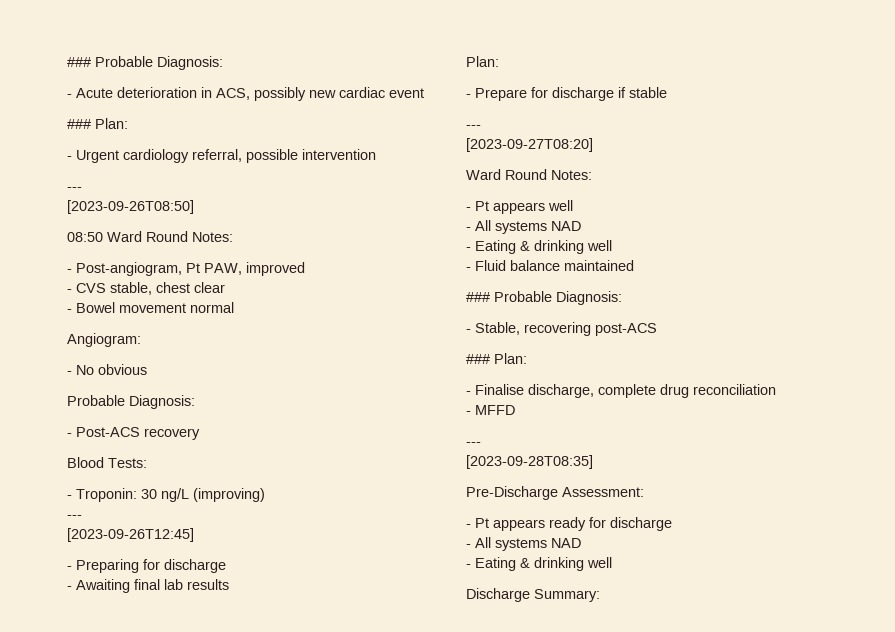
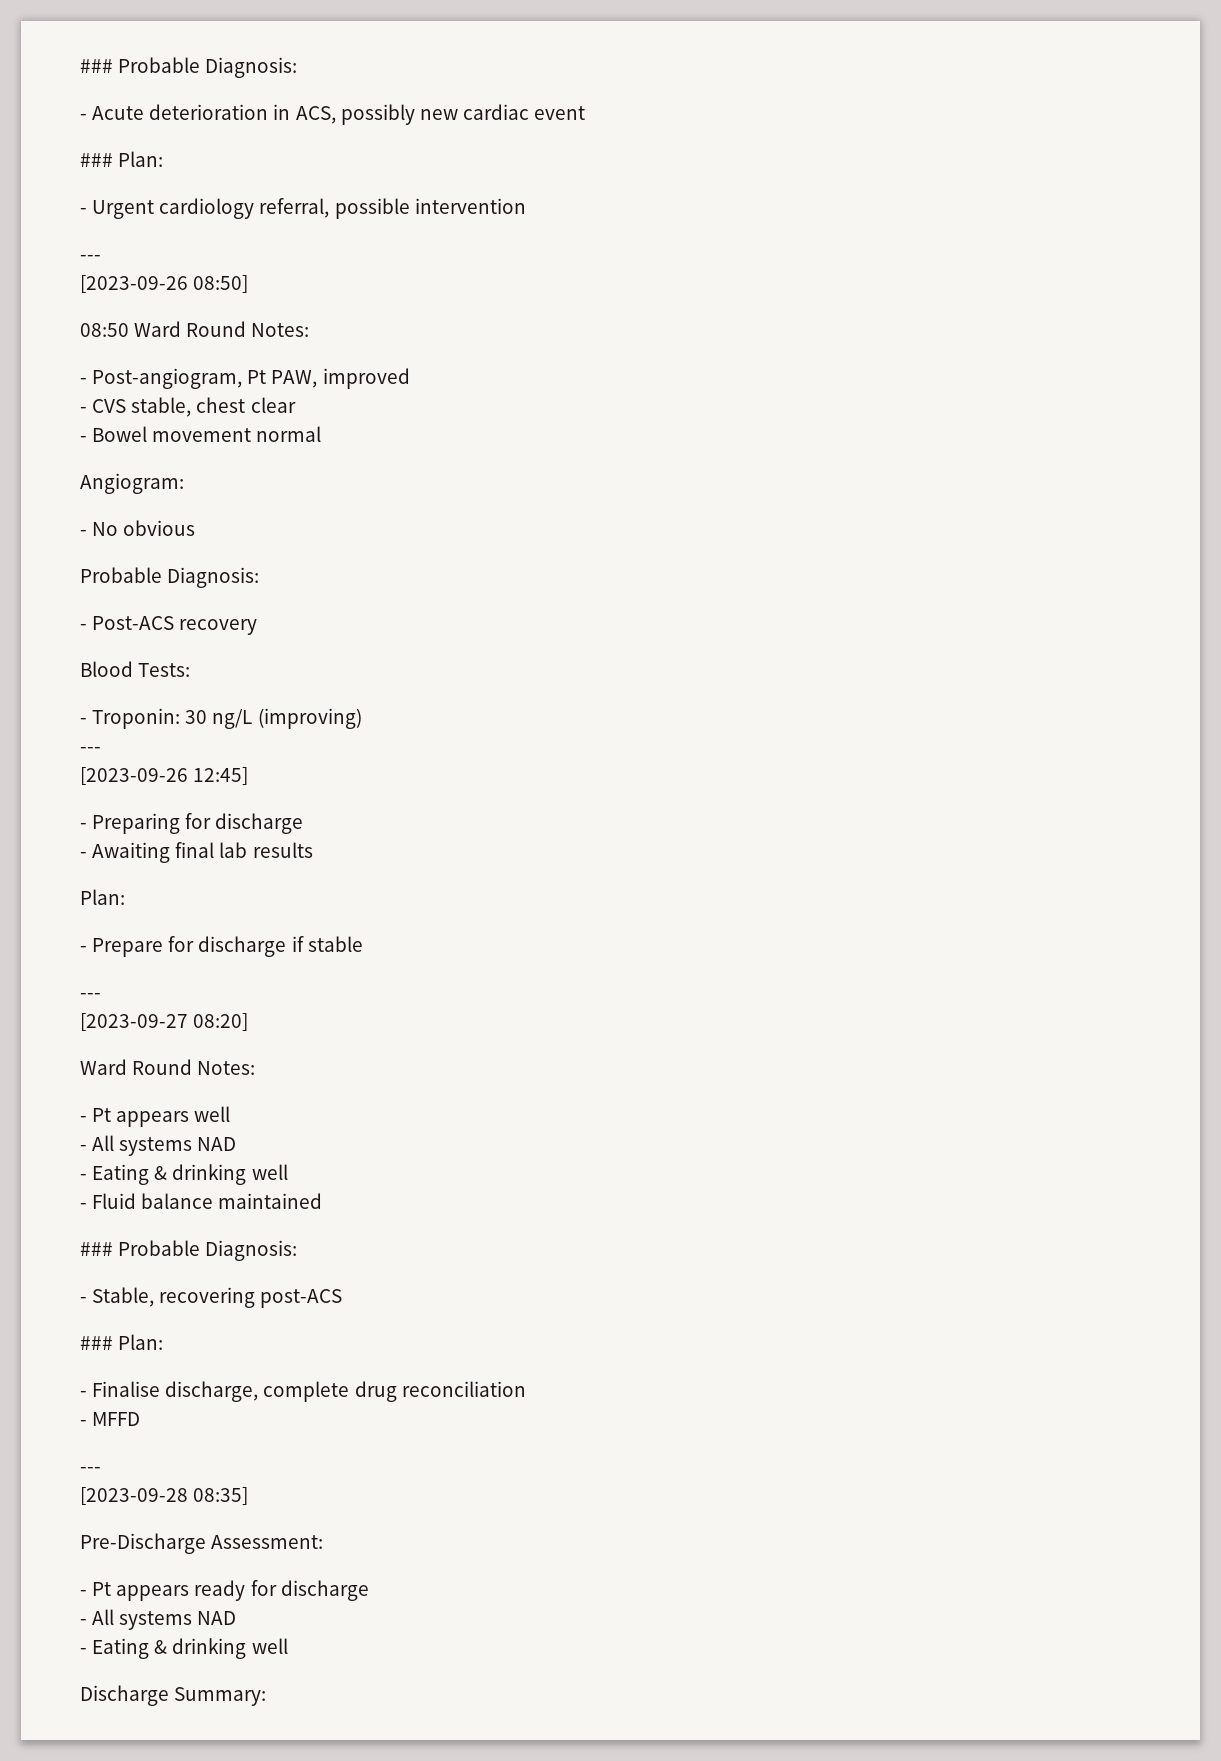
[67,200,194,214] [2023-09-26T08:50] -> [80,275,249,293] [2023-09-26 08:50]
[67,528,194,542] [2023-09-26T12:45] -> [80,767,249,785] [2023-09-26 12:45]
[466,138,593,152] [2023-09-27T08:20] -> [80,1013,249,1031] [2023-09-27 08:20]
[466,455,593,469] [2023-09-28T08:35] -> [80,1487,249,1505] [2023-09-28 08:35]

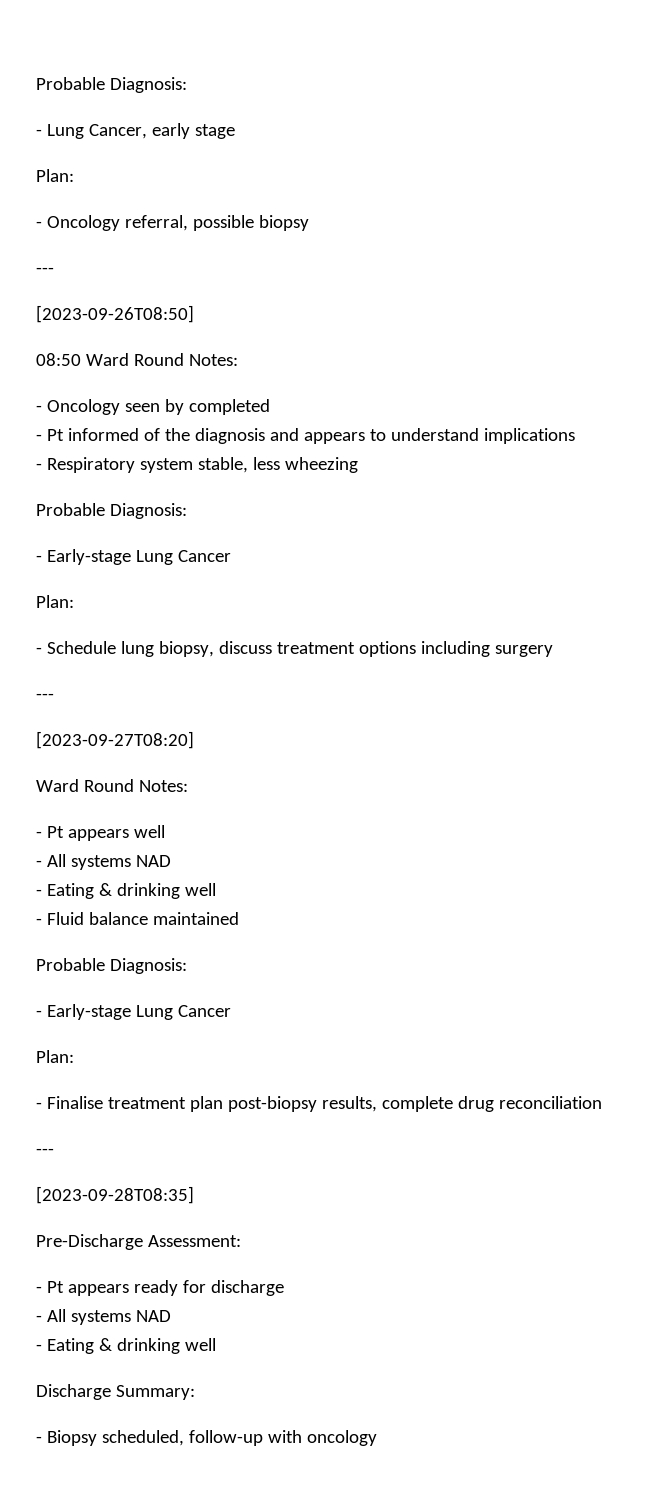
[80,57,298,78] [80,104,586,125] [80,151,164,167] [80,198,255,219] ### Probable Diagnosis: // - Acute deterioration in ACS, possibly new cardiac event // ### Plan: // - Urgent cardiology -> [36,77,187,93] [36,123,235,139] [36,169,74,182] [36,215,120,231] Probable Diagnosis: // - Lung Cancer, early stage // Plan: // - Oncology
[414,198,526,214] [80,255,101,261] [80,275,249,293] intervention // --- // [2023-09-26 08:50] -> [258,215,309,231] [36,267,54,274] [36,305,194,323] biopsy // --- // [2023-09-26T08:50]
[92,368,410,389] [80,397,296,417] [80,426,322,442] [80,473,184,494] [80,520,196,536] [80,567,260,588] [80,616,258,635] [80,661,191,677] [80,708,362,729] [80,747,101,753] [80,767,249,785] [80,813,304,834] [80,842,313,863] [80,889,125,905] [80,936,363,957] [80,993,101,999] [80,1013,249,1031] Post-angiogram, Pt PAW, improved // - CVS stable, chest clear // - Bowel movement normal // Angiogram: // - No obvious // Probable Diagnosis: // - Post-ACS recovery // Blood Tests: // - Troponin: 30 ng/L (improving) // --- // [2023-09-26 12:45] // - Preparing for discharge // - Awaiting final lab results // Plan: // - Prepare for discharge if stable // --- // [2023-09-27 08:20] -> [46,399,270,415] [36,428,575,444] [36,457,358,473] [36,503,187,519] [36,549,231,565] [36,595,74,608] [36,641,553,657] [36,693,54,700] [36,731,194,749] Oncology seen by completed // - Pt informed of the diagnosis and appears to understand implications // - Respiratory system stable, less wheezing // Probable Diagnosis: // - Early-stage Lung Cancer // Plan: // - Schedule lung biopsy, discuss treatment options including surgery // --- // [2023-09-27T08:20]
[80,1240,298,1261] [80,1287,343,1308] [80,1336,113,1350] ### Probable Diagnosis: // - Stable, recovering post-ACS // ### -> [36,958,187,974] [36,1004,231,1020] Probable Diagnosis: // - Early-stage Lung Cancer //
[165,1381,259,1402] discharge, -> [107,1096,377,1112] treatment plan post-biopsy results,
[80,1412,141,1426] [80,1467,101,1473] [80,1487,249,1505] // - MFFD // --- // [2023-09-28 08:35] -> [36,1148,54,1155] [36,1186,194,1204] // --- // [2023-09-28T08:35]
(267, 1696) none -> [36,1430,377,1446] // - Biopsy scheduled, follow-up with oncology

